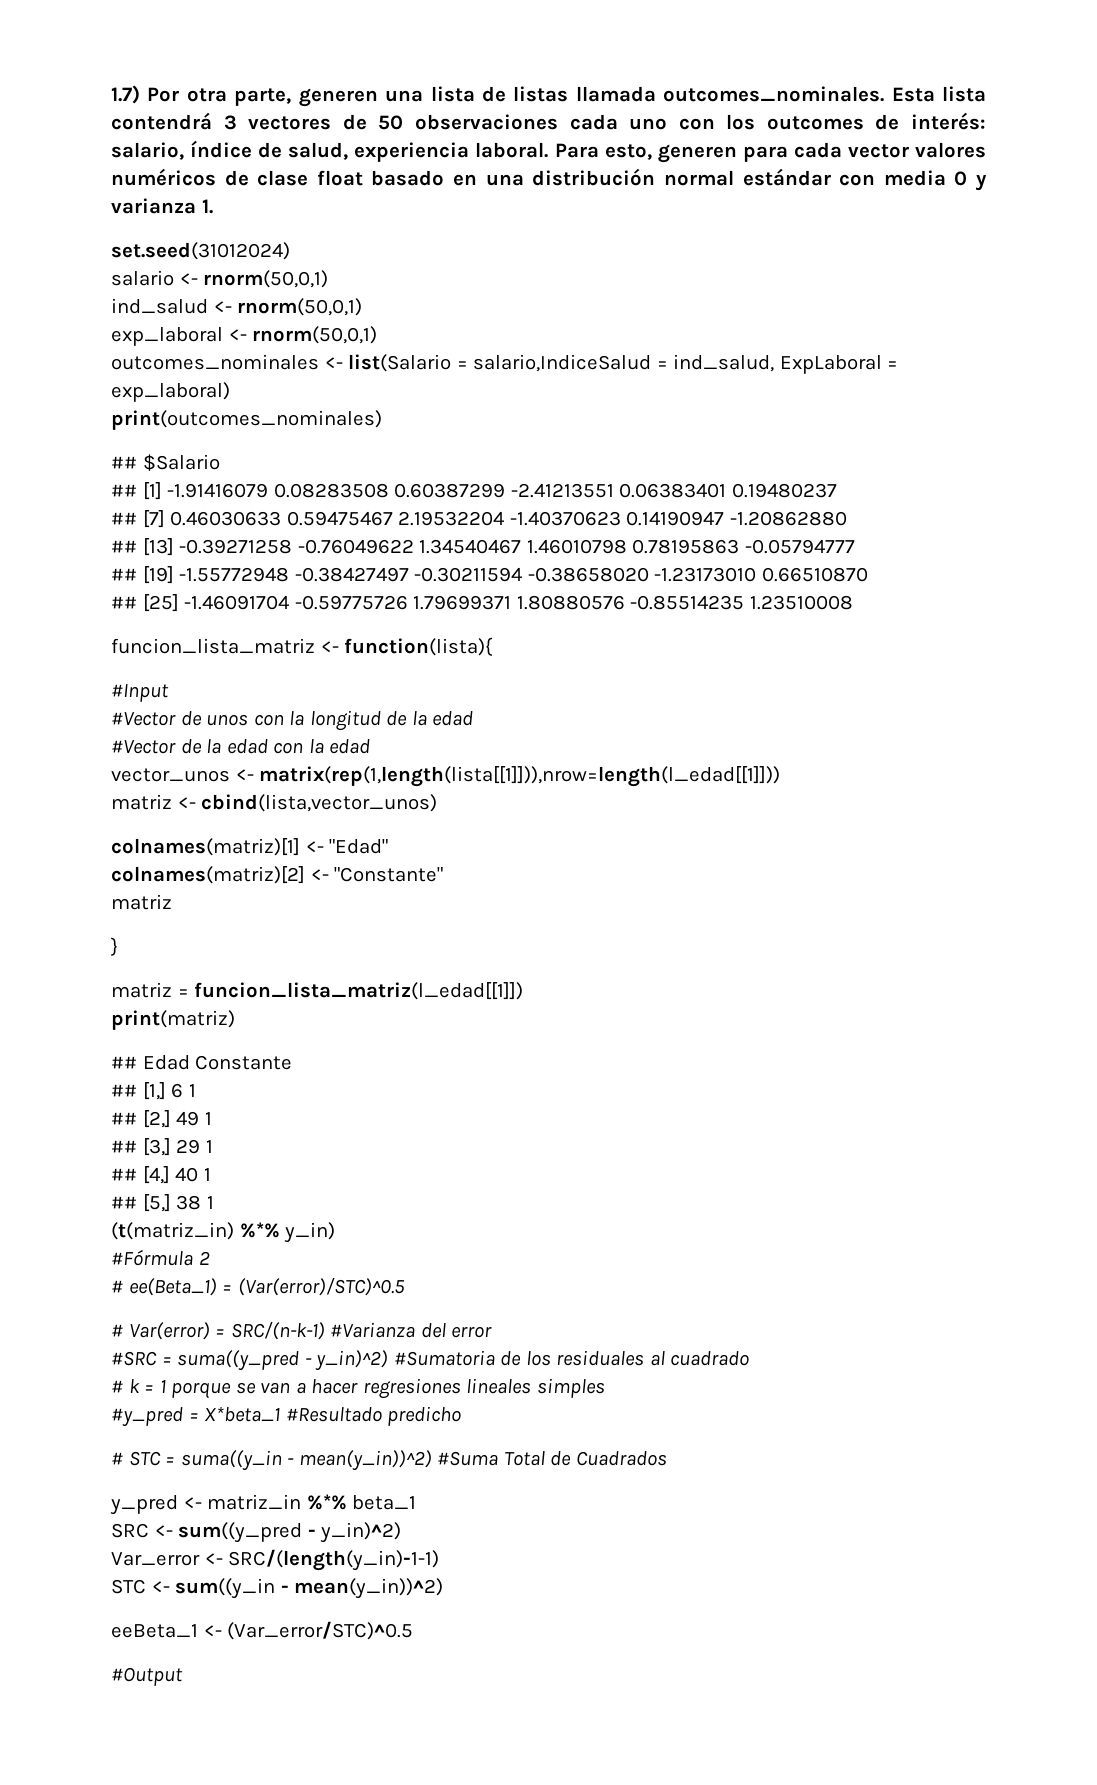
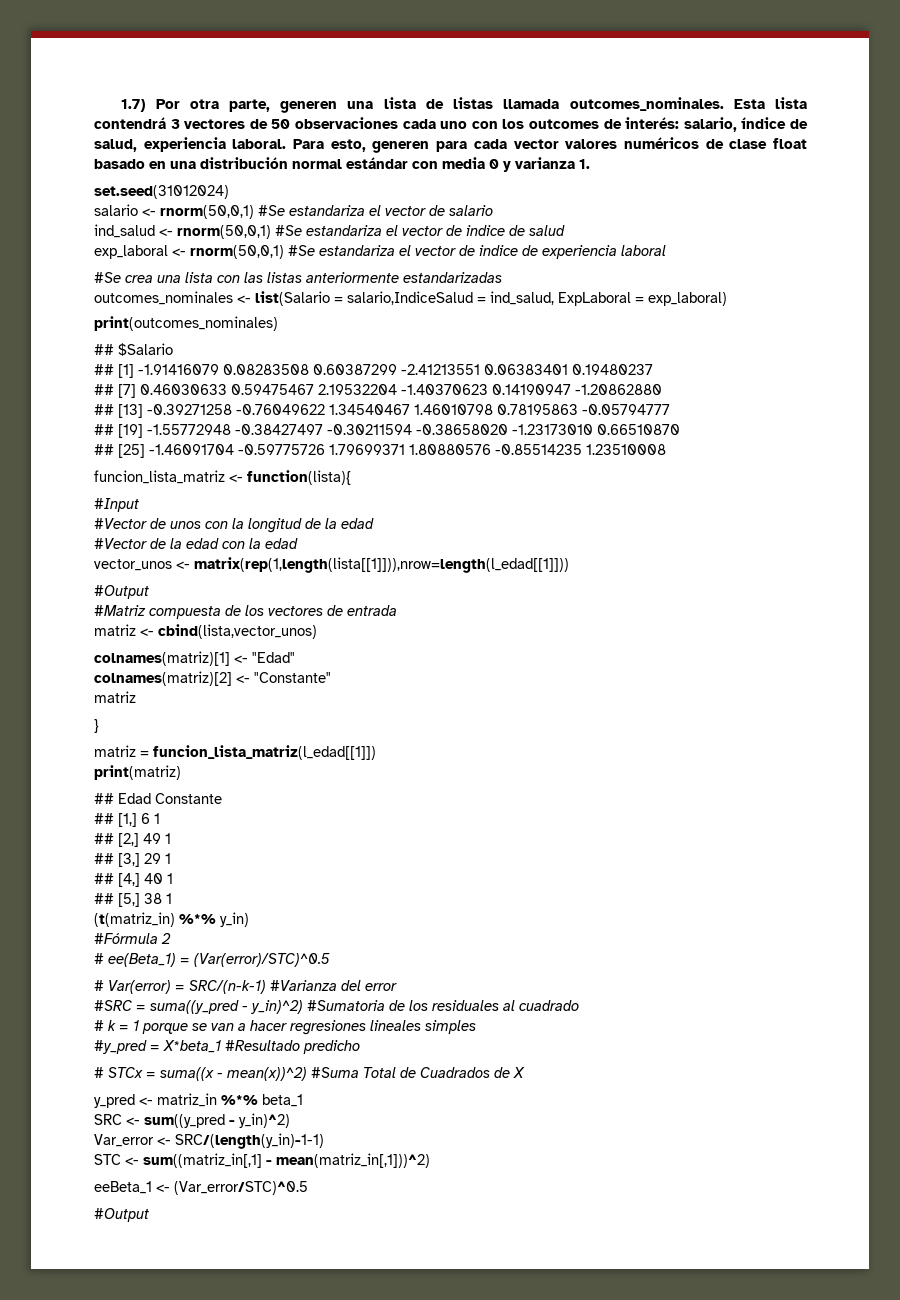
[111,298,363,316] [111,326,378,346] // ind_salud <- rnorm(50,0,1) // exp_laboral <- rnorm(50,0,1) -> [258,205,493,216] [94,224,565,239] [94,245,666,259] [94,272,502,283] #Se estandariza el vector de salario // ind_salud <- rnorm(50,0,1) #Se estandariza el vector de indice de salud // exp_laboral <- rnorm(50,0,1) #Se estandariza el vector de indice de experiencia laboral // #Se crea una lista con las listas anteriormente estandarizadas
(781, 776) none -> [94,585,149,599] [94,605,397,619] // #Output // #Matriz compuesta de los vectores de entrada
[128,1450,432,1471] STC = suma((y_in - mean(y_in))^2) -> [108,1067,307,1081] STCx = suma((x - mean(x))^2)
(667, 1458) none -> [494,1067,525,1078] de X
[175,1578,444,1599] sum((y_in - mean(y_in))^2) -> [143,1153,430,1168] sum((matriz_in[,1] - mean(matriz_in[,1]))^2)

